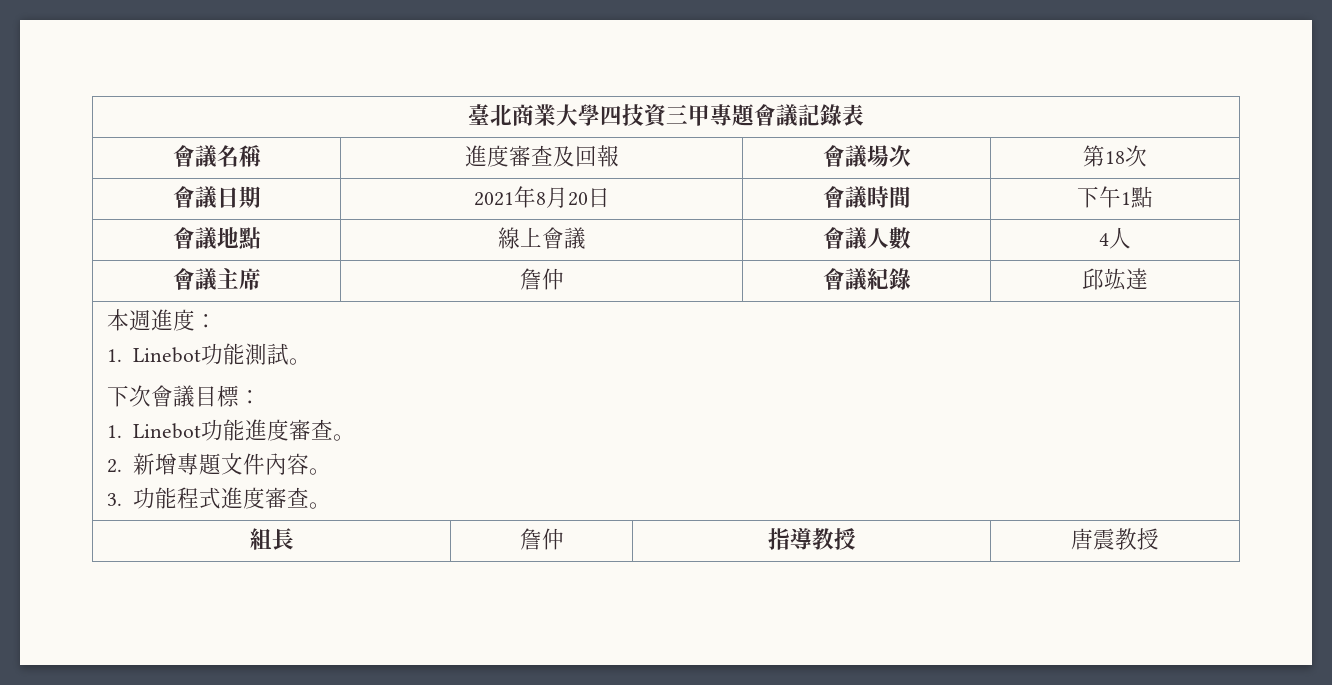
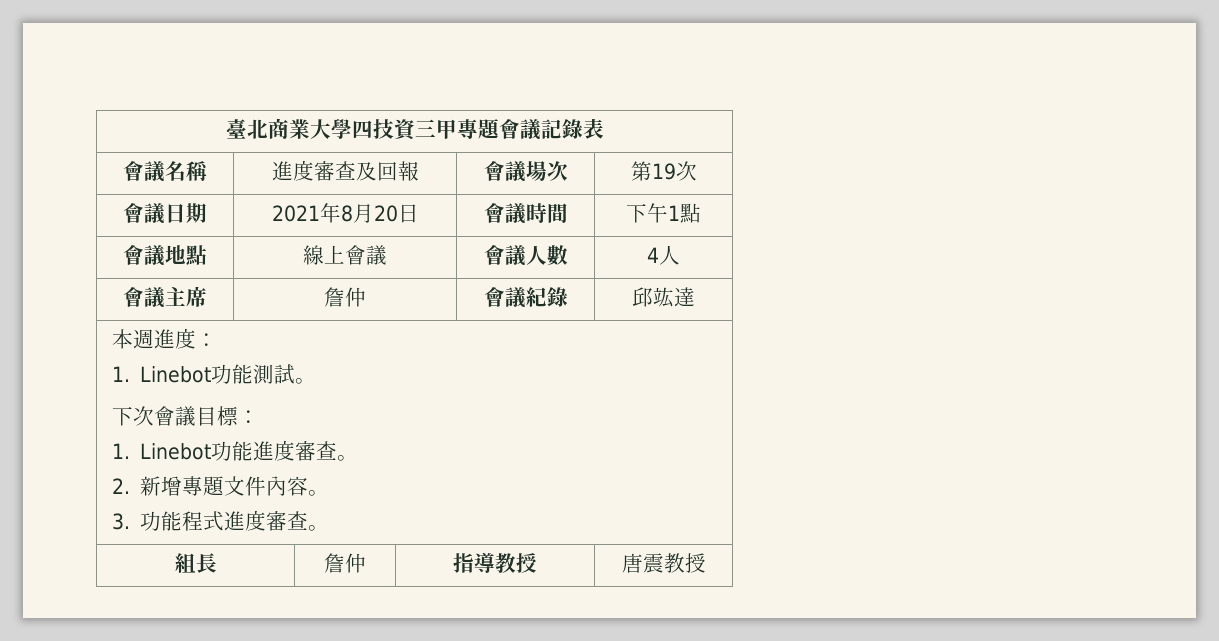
[1105,151,1125,164] 18 -> [651,163,676,180] 19

